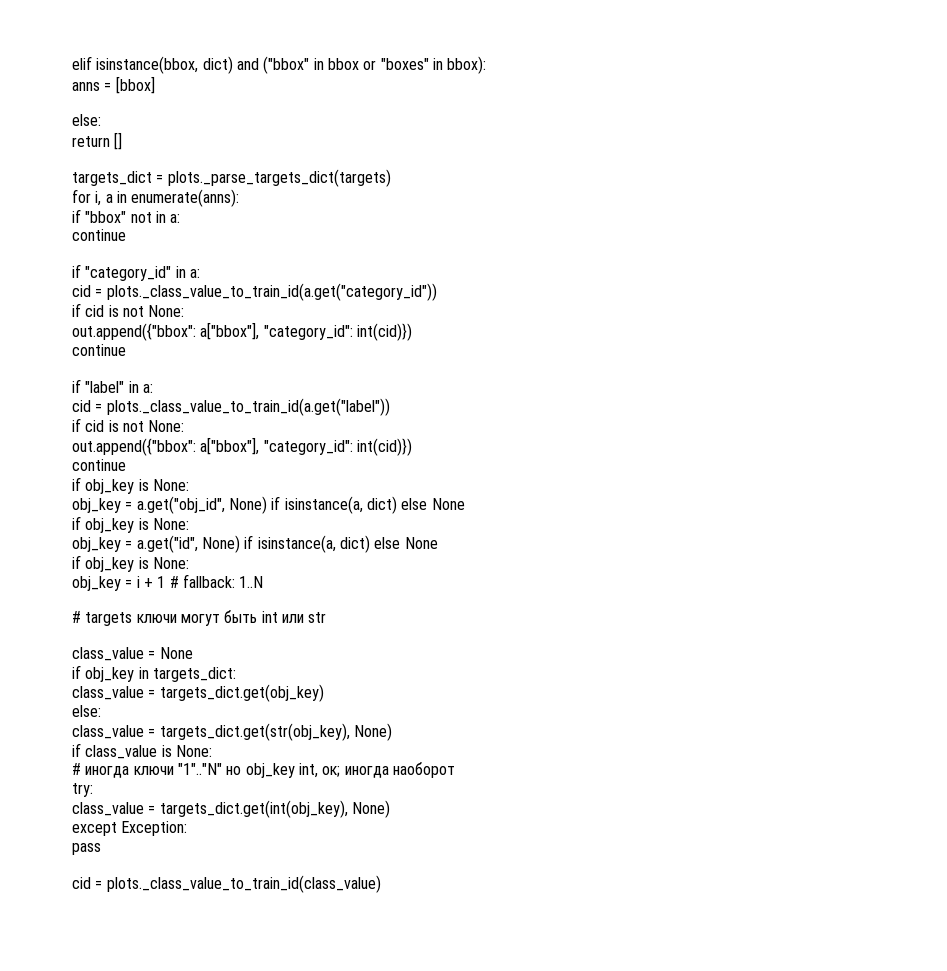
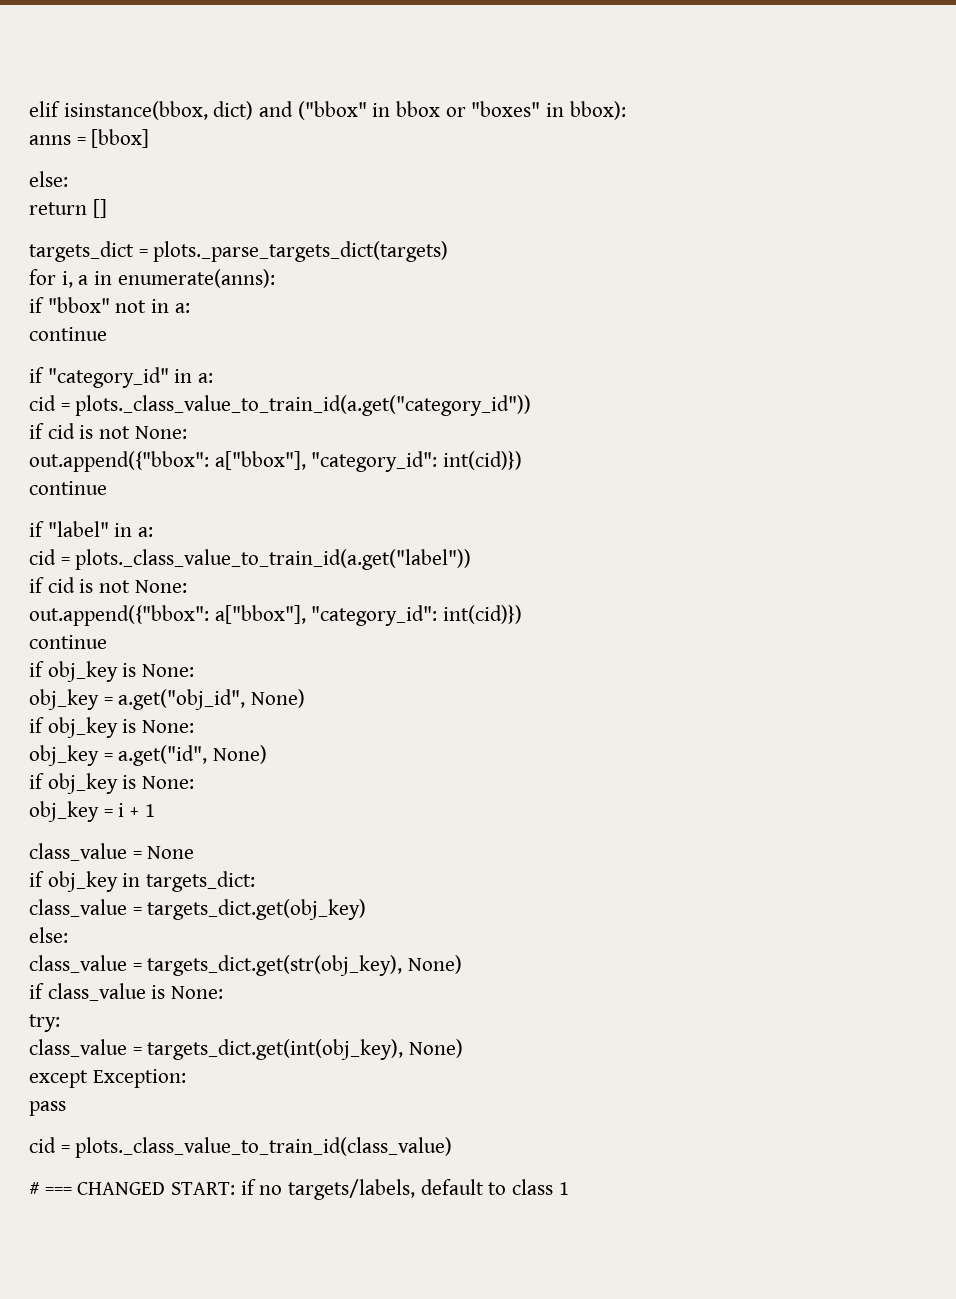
[271,496,465,514] if isinstance(a, dict) else None -> (306, 698) none
[244,535,438,553] if isinstance(a, dict) else None -> (268, 754) none
[169,574,264,588] [72,610,327,626] # fallback: 1..N // # targets ключи могут быть int или str -> (155, 810) none
[72,762,455,778] // # иногда ключи "1".."N" но obj_key int, ок; иногда наоборот -> (224, 992) none
(381, 884) none -> [29,1179,569,1200] // # === CHANGED START: if no targets/labels, default to class 1

